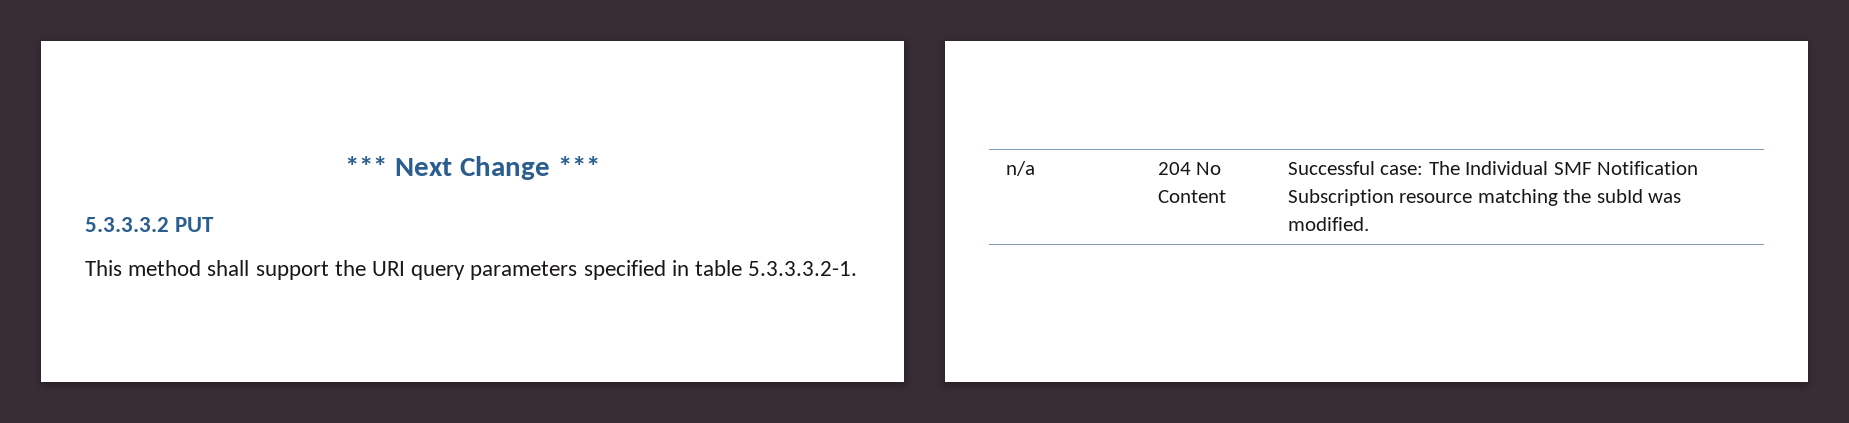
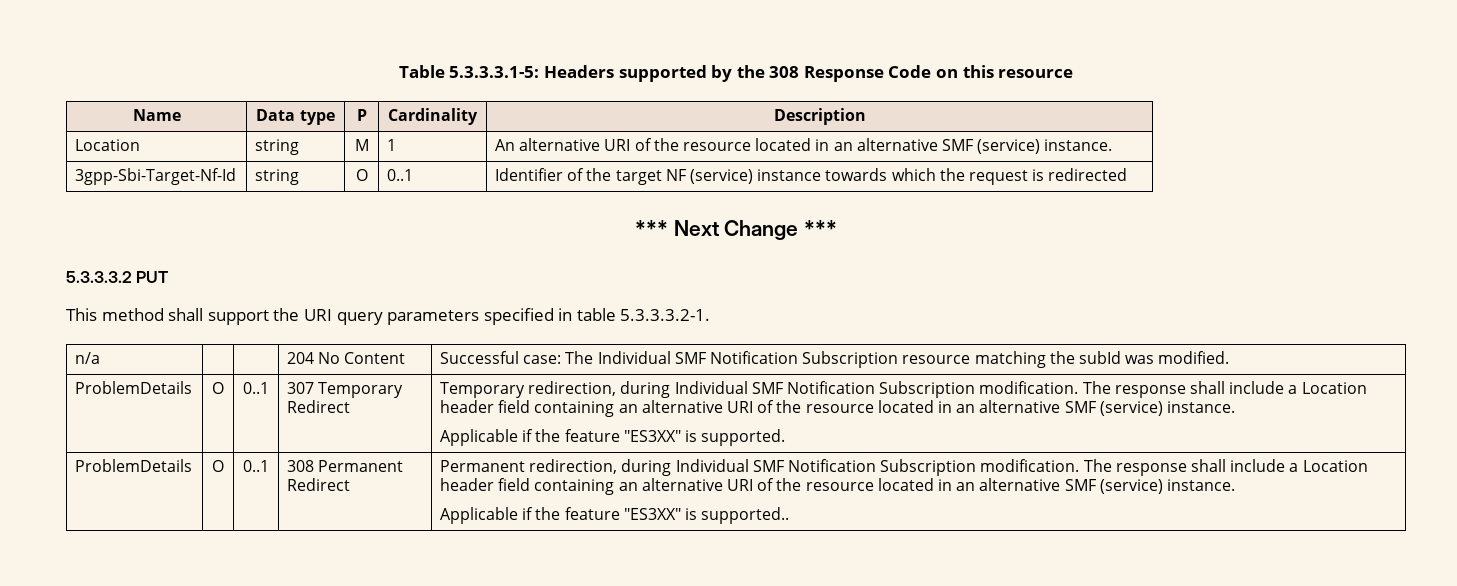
(345, 166) none -> [398,65,1074,82] [132,109,181,121] [256,109,335,125] [356,109,367,121] [388,108,478,125] [773,108,866,125] [75,139,141,151] [255,139,300,155] [354,139,369,151] [387,139,397,151] [495,138,1113,154] [75,168,237,185] [255,169,300,185] [355,169,368,181] [387,169,414,181] [495,168,1128,185] Table 5.3.3.3.1-5: Headers supported by the 308 Response Code on this resource // Name | Data type | P | Cardinality | Description // Location | string | M | 1 | An alternative URI of the resource located in an alternative SMF (service) instance. // 3gpp-Sbi-Target-Nf-Id | string | O | 0..1 | Identifier of the target NF (service) instance towards which the request is redirected //
(1369, 224) none -> [75,381,193,394] [212,382,224,394] [243,382,269,394] [287,382,404,398] [287,400,351,413] [440,381,1367,398] [440,400,1235,417] [440,429,786,446] [75,459,193,472] [212,460,224,472] [243,460,269,472] [287,460,404,472] [287,478,351,491] [440,459,1368,476] [440,478,1235,495] [440,507,790,524] // ProblemDetails | O | 0..1 | 307 Temporary Redirect | Temporary redirection, during Individual SMF Notification Subscription modification. The response shall include a Location header field containing an alternative URI of the resource located in an alternative SMF (service) instance. // Applicable if the feature "ES3XX" is supported. // ProblemDetails | O | 0..1 | 308 Permanent Redirect | Permanent redirection, during Individual SMF Notification Subscription modification. The response shall include a Location header field containing an alternative URI of the resource located in an alternative SMF (service) instance. // Applicable if the feature "ES3XX" is supported..

